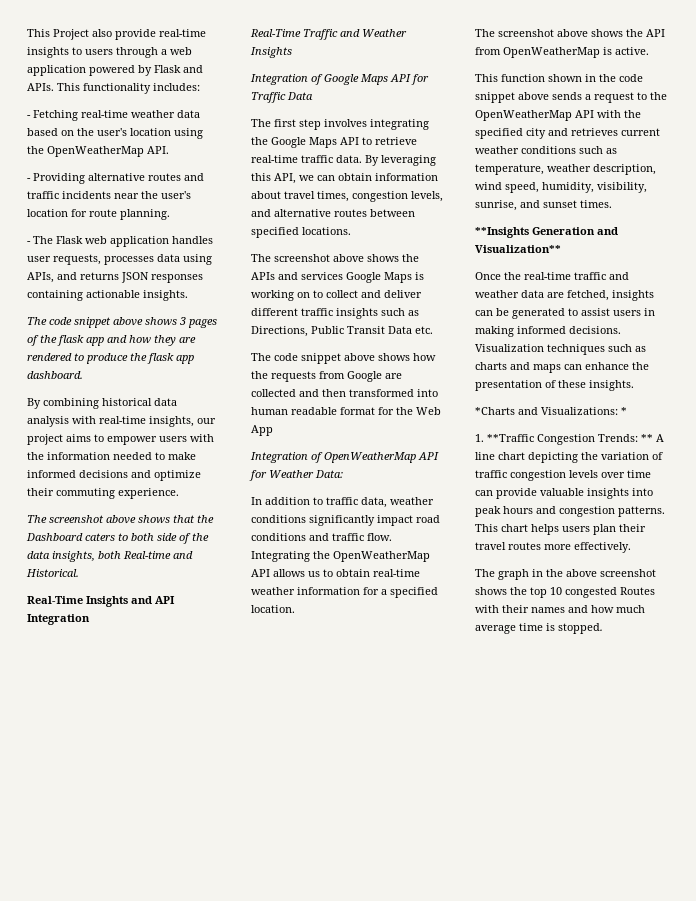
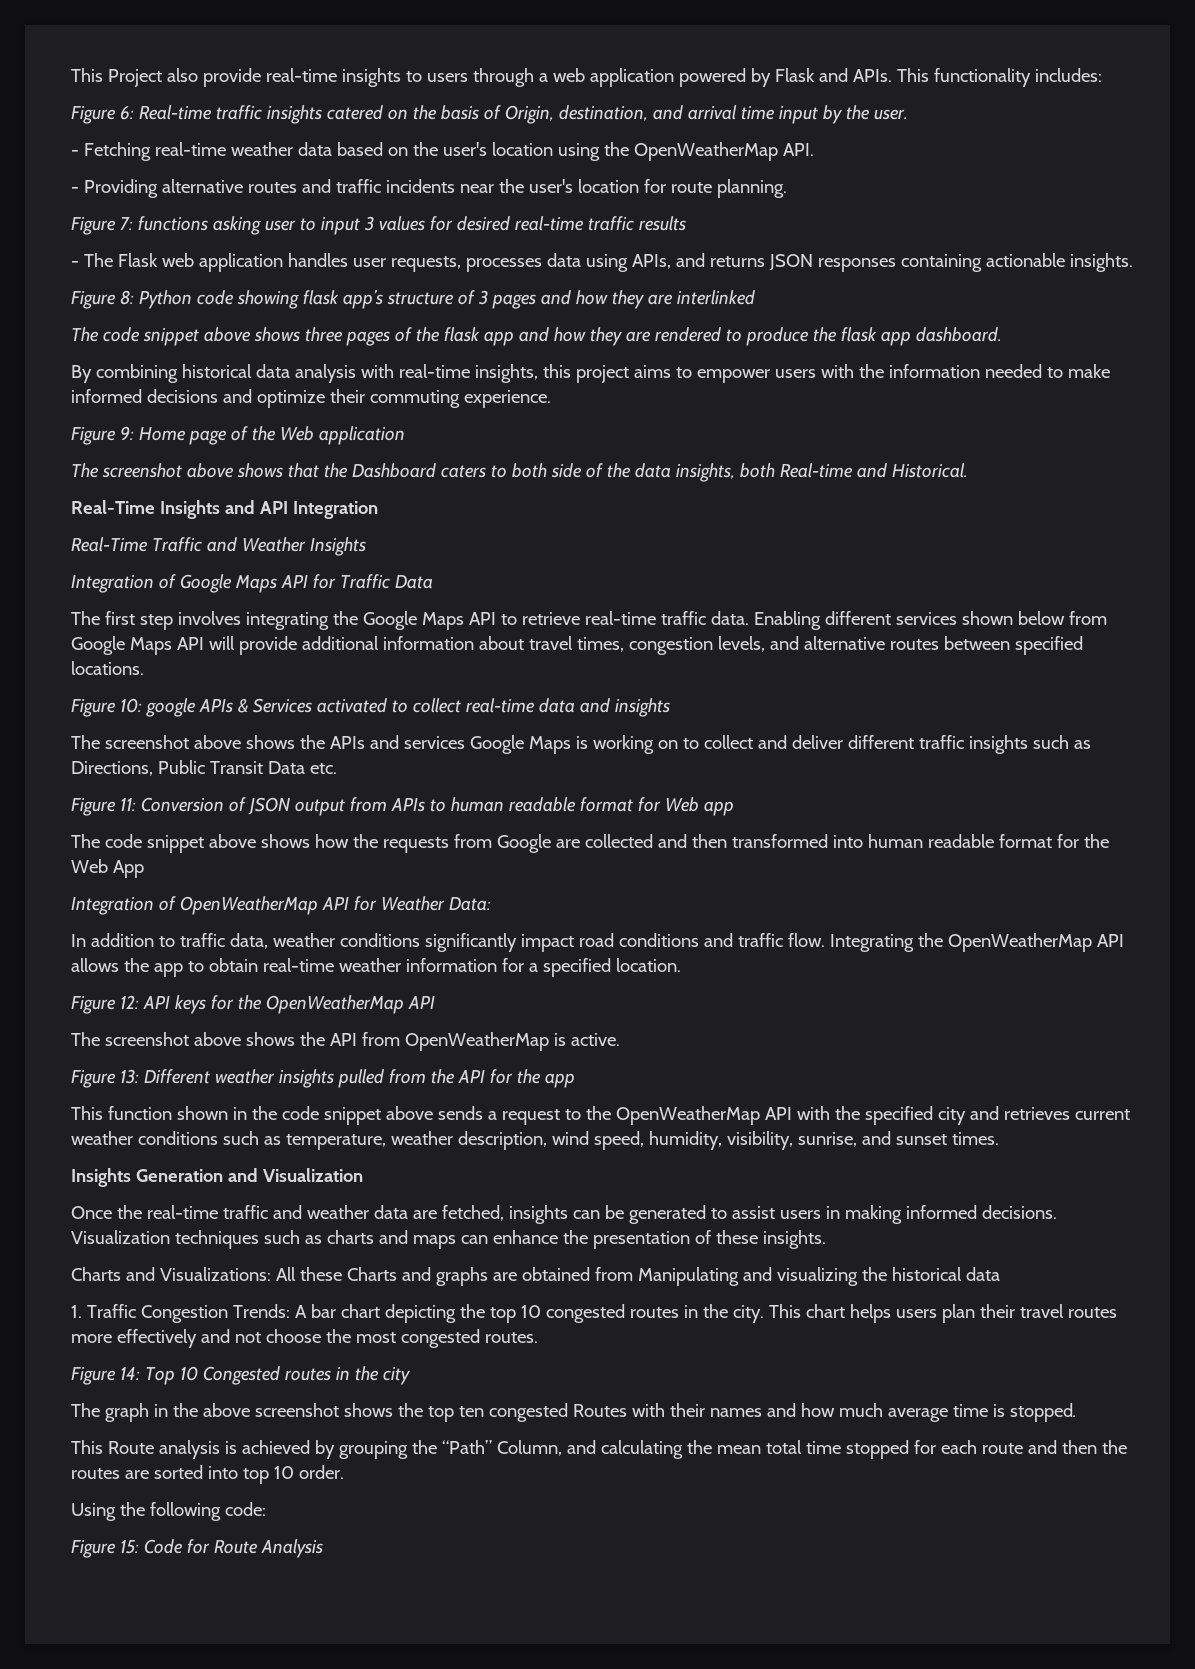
(200, 87) none -> [71,105,908,124] // Figure 6: Real-time traffic insights catered on the basis of Origin, destination, and arrival time input by the user.
(170, 214) none -> [71,216,686,235] // Figure 7: functions asking user to input 3 values for desired real-time traffic results
[27,317,186,328] // The code snippet above shows 3 -> [71,290,755,309] [71,327,343,346] // Figure 8: Python code showing flask app’s structure of 3 pages and how they are interlinked // The code snippet above shows three
[197,418,216,424] our -> [542,364,571,378] this
(179, 493) none -> [71,426,405,445] // Figure 9: Home page of the Web application
[365,155,436,166] [251,173,372,184] By leveraging this API, we can obtain -> [753,611,1107,630] [71,636,379,655] Enabling different services shown below from Google Maps API will provide additional
(351, 231) none -> [71,698,670,717] // Figure 10: google APIs & Services activated to collect real-time data and insights
(433, 330) none -> [71,797,734,816] // Figure 11: Conversion of JSON output from APIs to human readable format for Web app
[308,571,320,577] us -> [123,958,183,977] the app
(295, 609) none -> [71,995,435,1014] // Figure 12: API keys for the OpenWeatherMap API
(649, 51) none -> [71,1069,575,1088] // Figure 13: Different weather insights pulled from the API for the app
[475,227,529,238] **Insights -> [71,1168,131,1187] Insights
[475,245,561,253] Visualization** -> [262,1168,363,1182] Visualization
[475,407,515,415] *Charts -> [71,1267,121,1281] Charts
[621,407,627,415] * -> [275,1267,1000,1286] All these Charts and graphs are obtained from Manipulating and visualizing the historical data
[487,434,534,442] **Traffic -> [86,1304,136,1318] Traffic
[641,434,664,442] [475,452,663,463] [475,470,651,481] [475,488,653,499] [475,506,665,517] ** A line chart depicting the variation of traffic congestion levels over time can provide valuable insights into peak hours and congestion patterns. -> [294,1304,764,1323] A bar chart depicting the top 10 congested routes in the city.
[574,542,631,553] effectively. -> [116,1329,538,1348] [71,1366,410,1385] effectively and not choose the most congested routes. // Figure 14: Top 10 Congested routes in the city
[550,587,562,595] 10 -> [458,1406,484,1417] ten
(603, 628) none -> [71,1440,1127,1459] [71,1465,344,1484] [71,1502,266,1521] [71,1539,323,1558] // This Route analysis is achieved by grouping the “Path” Column, and calculating the mean total time stopped for each route and then the routes are sorted into top 10 order. // Using the following code: // Figure 15: Code for Route Analysis

